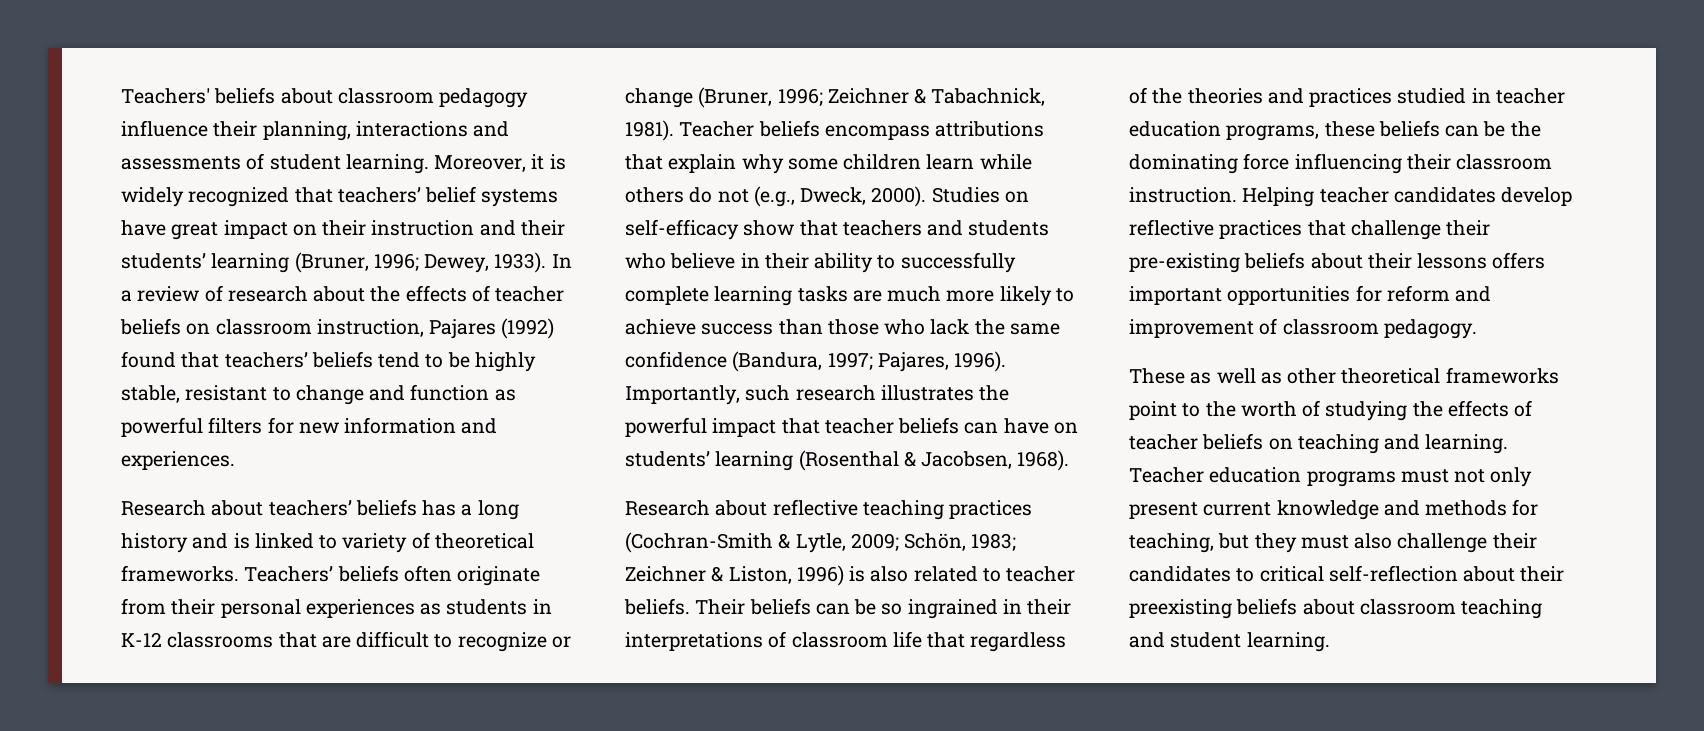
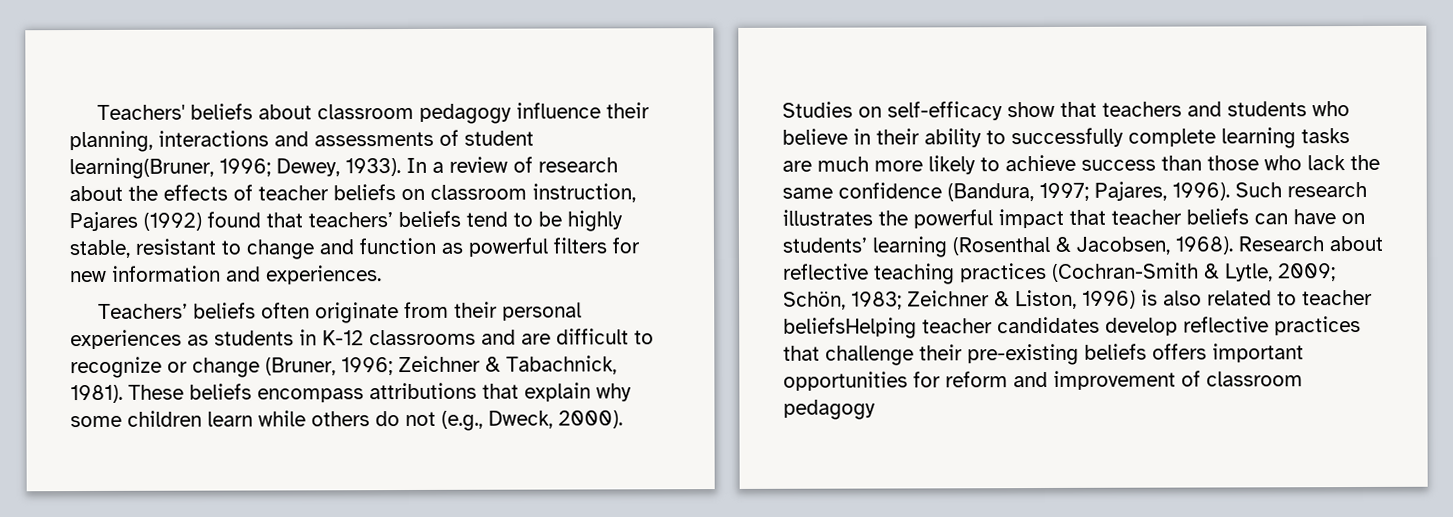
[345,154,566,174] [121,186,559,207] [121,220,565,240] [121,252,369,273] learning. Moreover, it is widely recognized that teachers’ belief systems have great impact on their instruction and their students’ learning (Bruner, -> [69,157,214,180] learning(Bruner,
[121,499,519,520] [121,532,534,553] [121,565,239,582] Research about teachers’ beliefs has a long history and is linked to variety of theoretical frameworks. -> (382, 275) none
[278,632,317,648] that -> [481,329,516,345] and
[679,121,755,137] Teacher -> [128,384,184,400] These
[625,385,791,405] Importantly, such -> [1235,182,1282,198] Such
(1070, 460) // -> (1233, 245) none
[624,598,1072,619] [625,631,1067,652] [1129,87,1565,107] [1129,120,1541,141] [1129,153,1553,174] [1129,187,1315,207] beliefs. Their beliefs can be so ingrained in their interpretations of classroom life that regardless of the theories and practices studied in teacher education programs, these beliefs can be the dominating force influencing their classroom instruction. Helping -> [783,317,917,339] beliefsHelping
[1310,253,1488,269] about their lessons -> (1147, 351) none
[1383,319,1477,339] [1129,367,1559,384] [1129,400,1533,421] [1129,433,1509,454] [1129,467,1533,487] [1129,499,1539,520] [1129,533,1537,553] [1129,565,1565,582] [1129,598,1543,619] [1129,632,1330,652] pedagogy. // These as well as other theoretical frameworks point to the worth of studying the effects of teacher beliefs on teaching and learning. Teacher education programs must not only present current knowledge and methods for teaching, but they must also challenge their candidates to critical self-reflection about their preexisting beliefs about classroom teaching and student learning. -> [783,399,876,420] pedagogy

